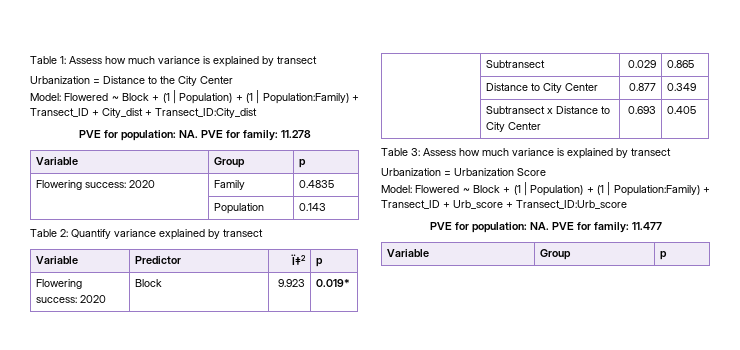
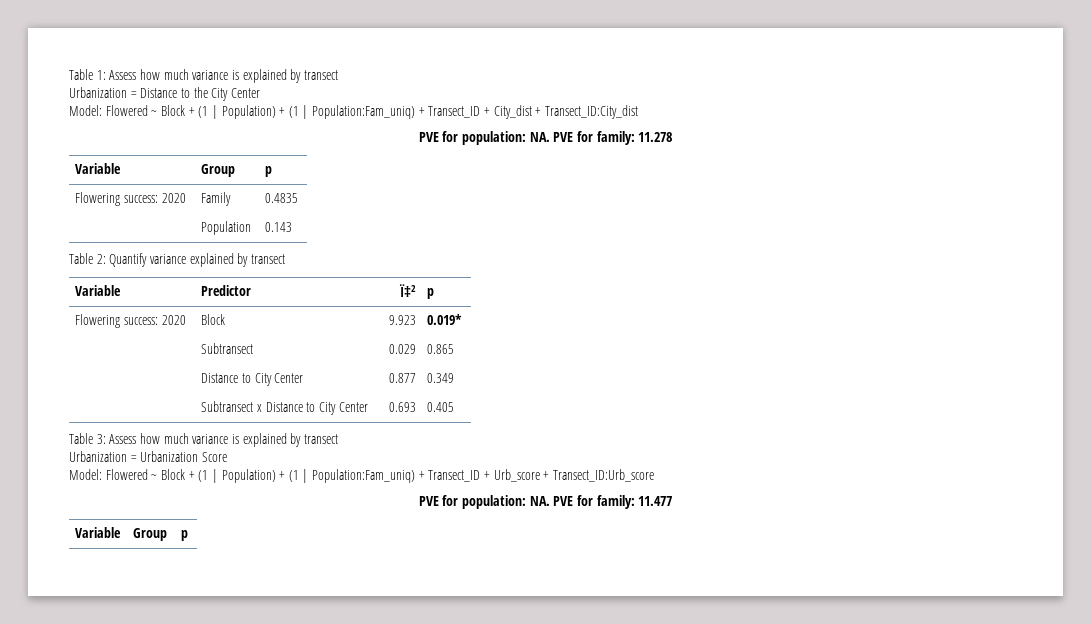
[262,93,349,104] Population:Family) -> [312,105,416,119] Population:Fam_uniq)
[613,185,700,196] Population:Family) -> [312,469,416,483] Population:Fam_uniq)

